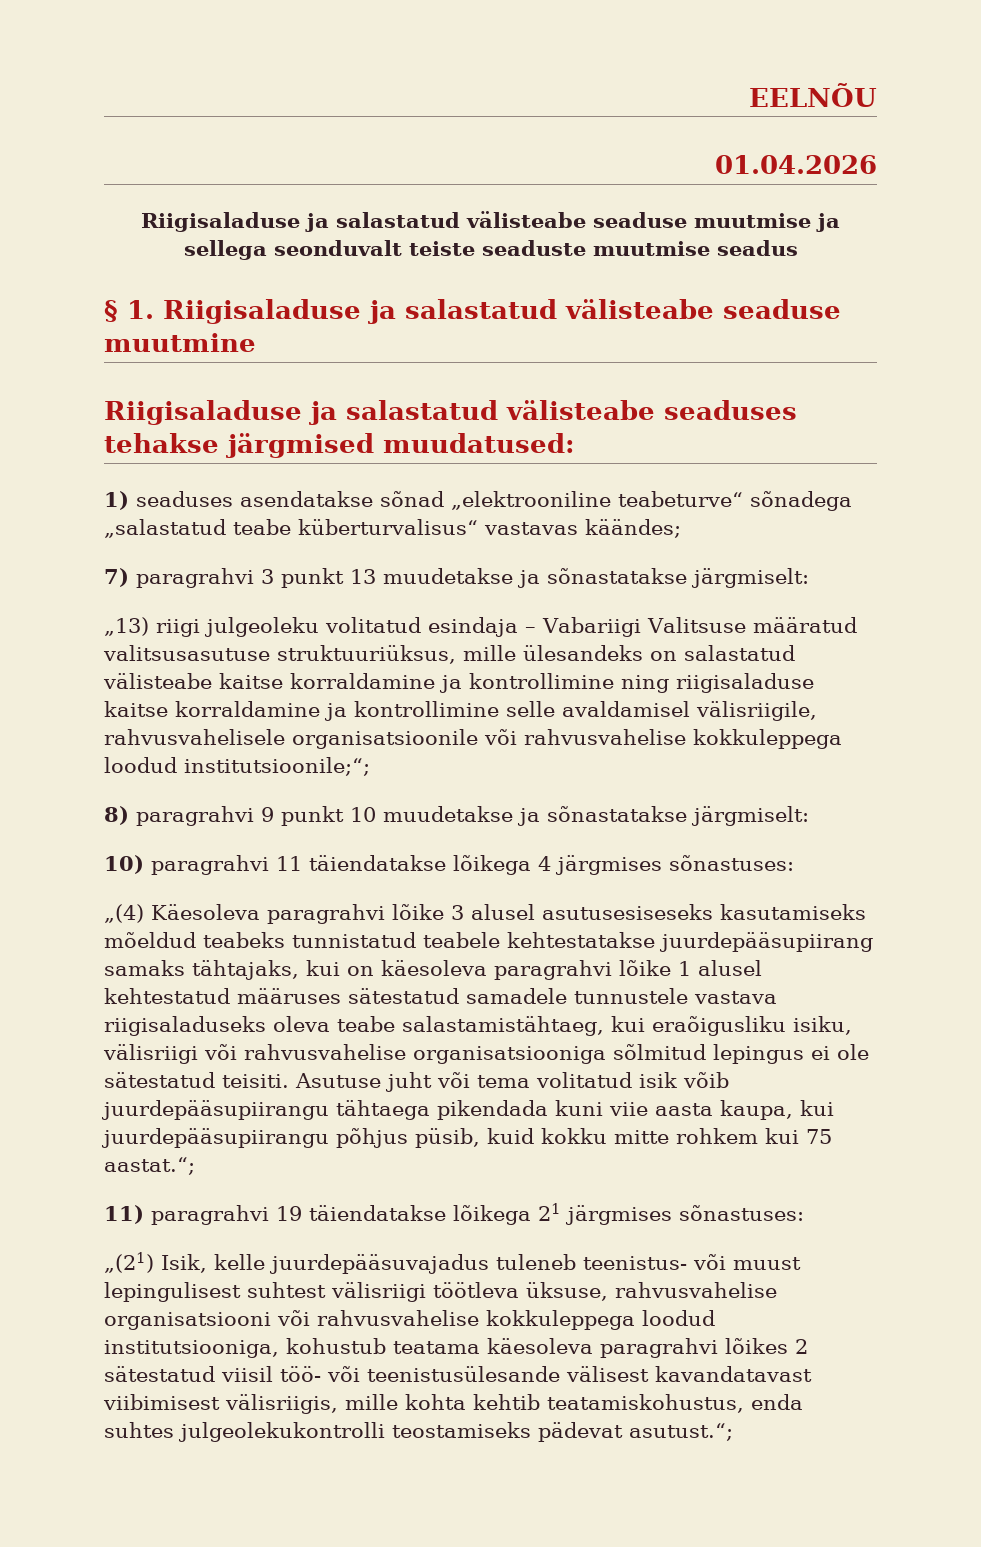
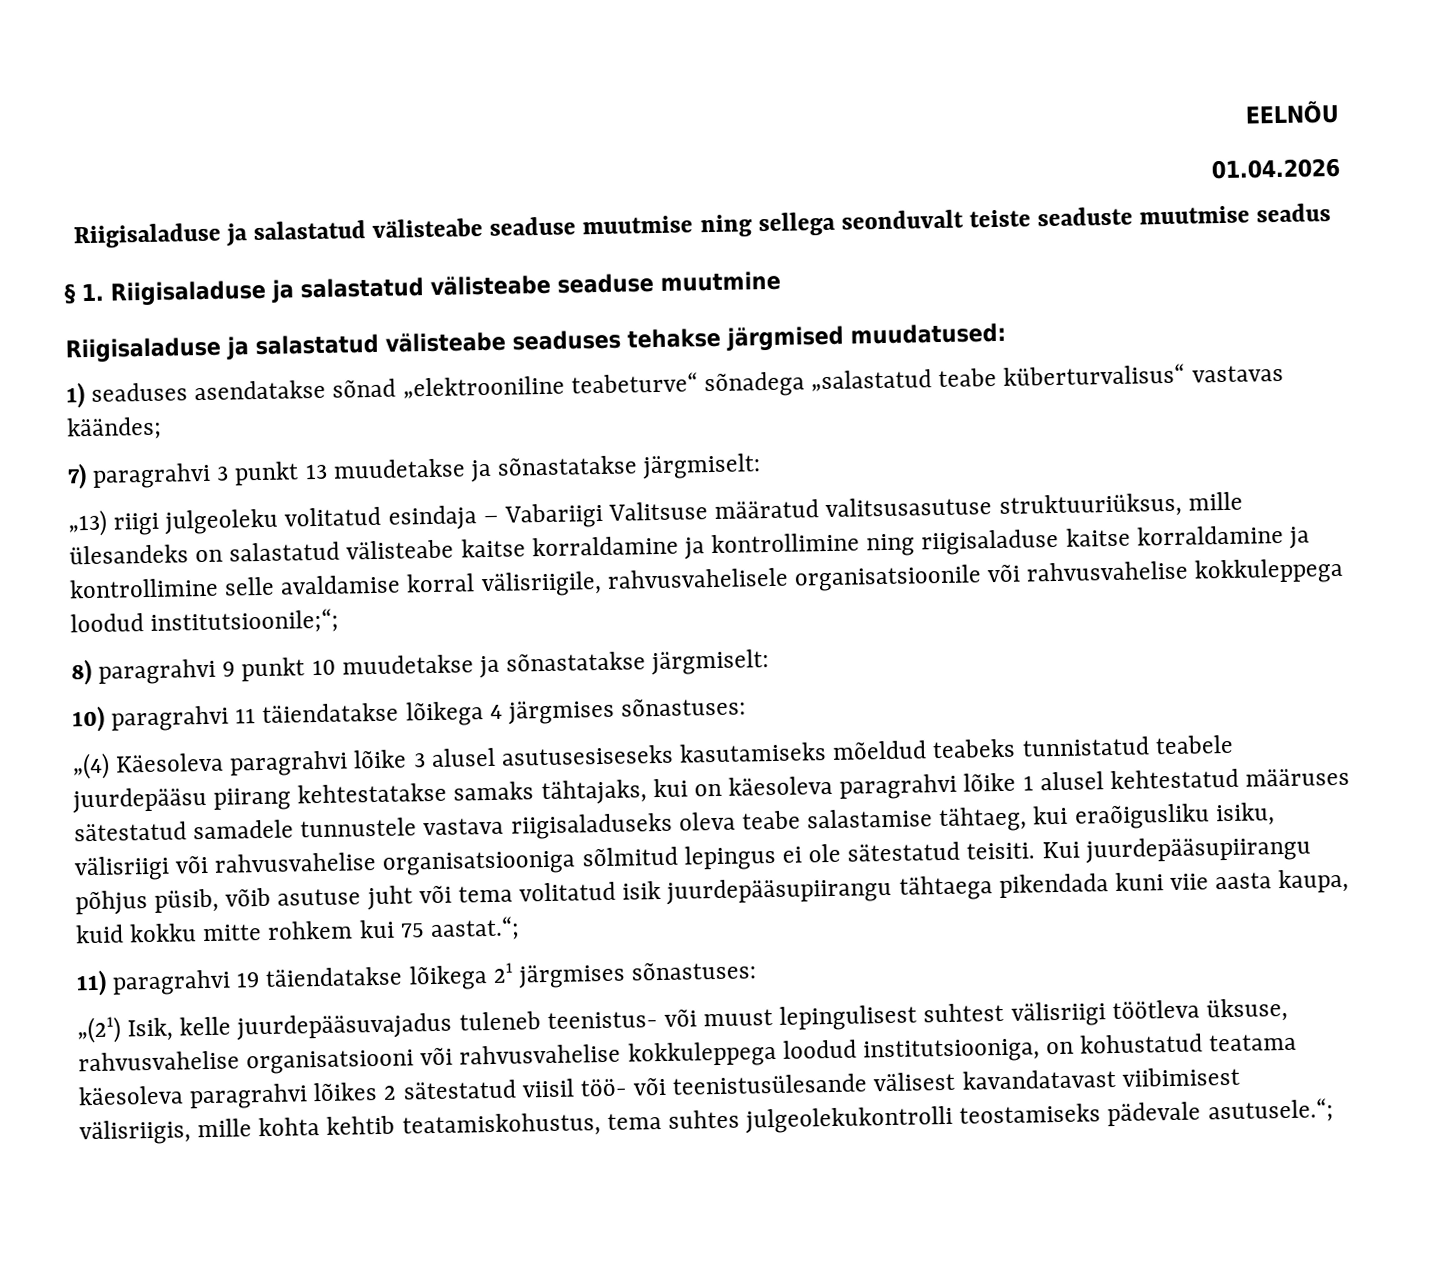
[816,213,840,232] ja -> [699,214,752,238] ning
[562,701,690,717] avaldamisel -> [280,573,476,595] avaldamise korral
[507,932,873,952] kehtestatakse juurdepääsupiirang -> [72,782,448,814] juurdepääsu piirang kehtestatakse
[402,1016,604,1036] salastamistähtaeg, -> [806,806,1028,833] salastamise tähtaeg,
[295,1073,381,1088] Asutuse -> [1041,835,1311,864] [75,887,362,916] Kui juurdepääsupiirangu põhjus püsib, võib asutuse
[683,1072,729,1088] võib -> (662, 890) none
[800,1100,834,1116] [101,1128,480,1148] kui juurdepääsupiirangu põhjus püsib, -> (1350, 881) none
[286,1338,386,1354] kohustub -> [1046,1033,1204,1055] on kohustatud
[751,1394,803,1410] enda -> [606,1113,662,1130] tema
[538,1422,733,1442] pädevat asutust.“; -> [1107,1098,1334,1127] pädevale asutusele.“;

